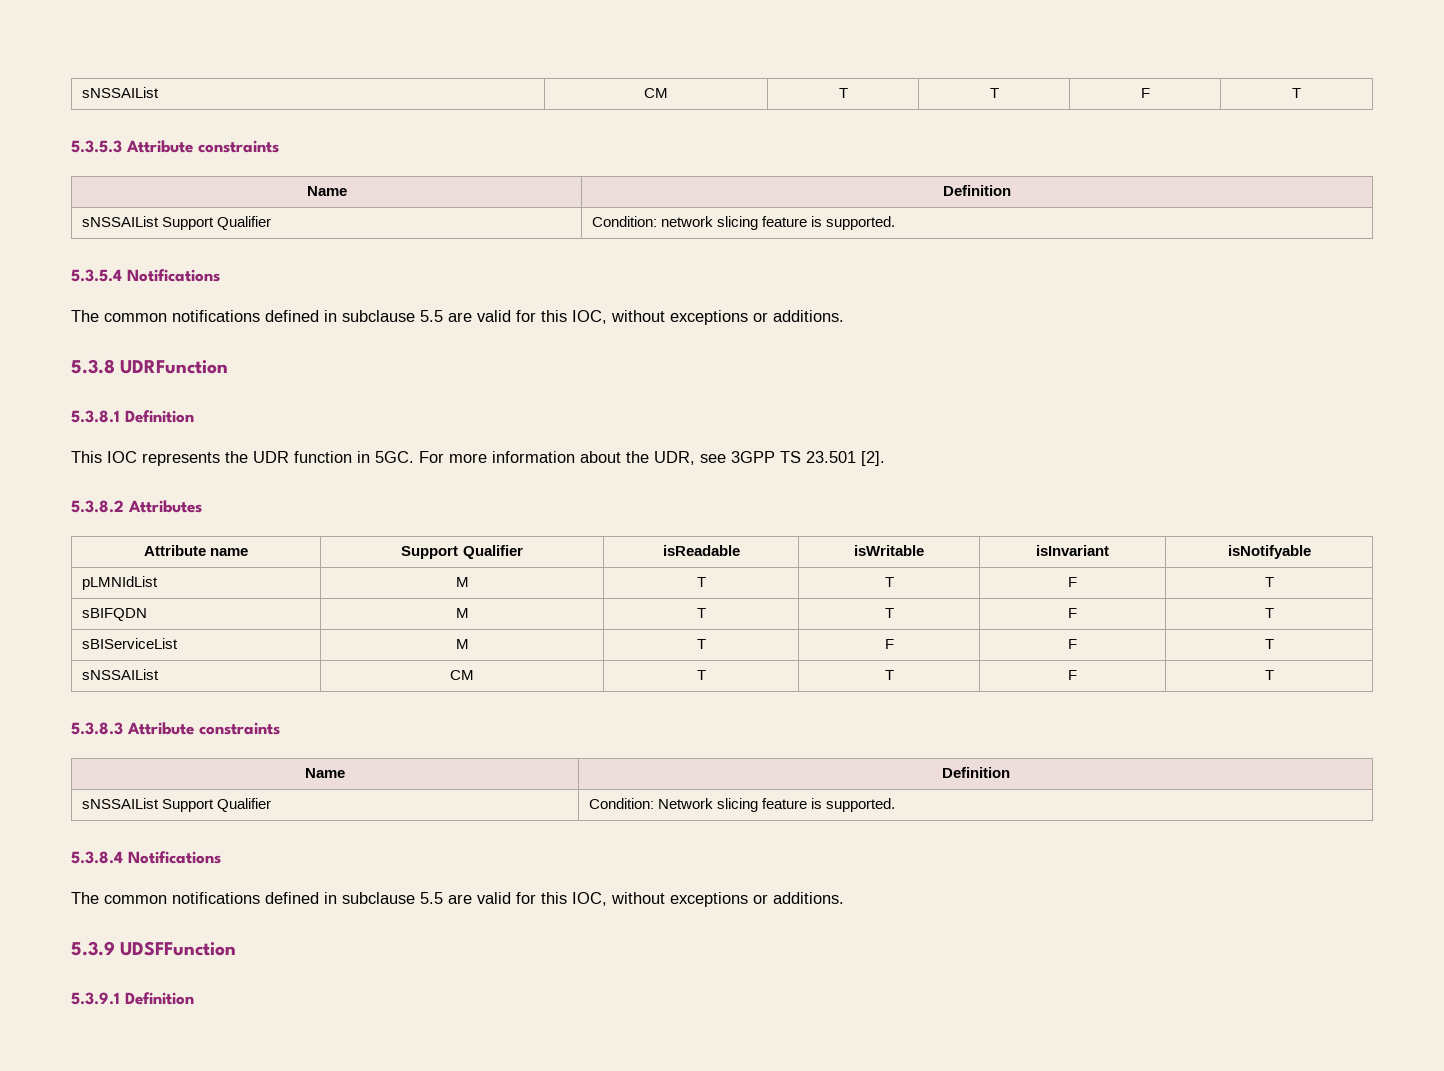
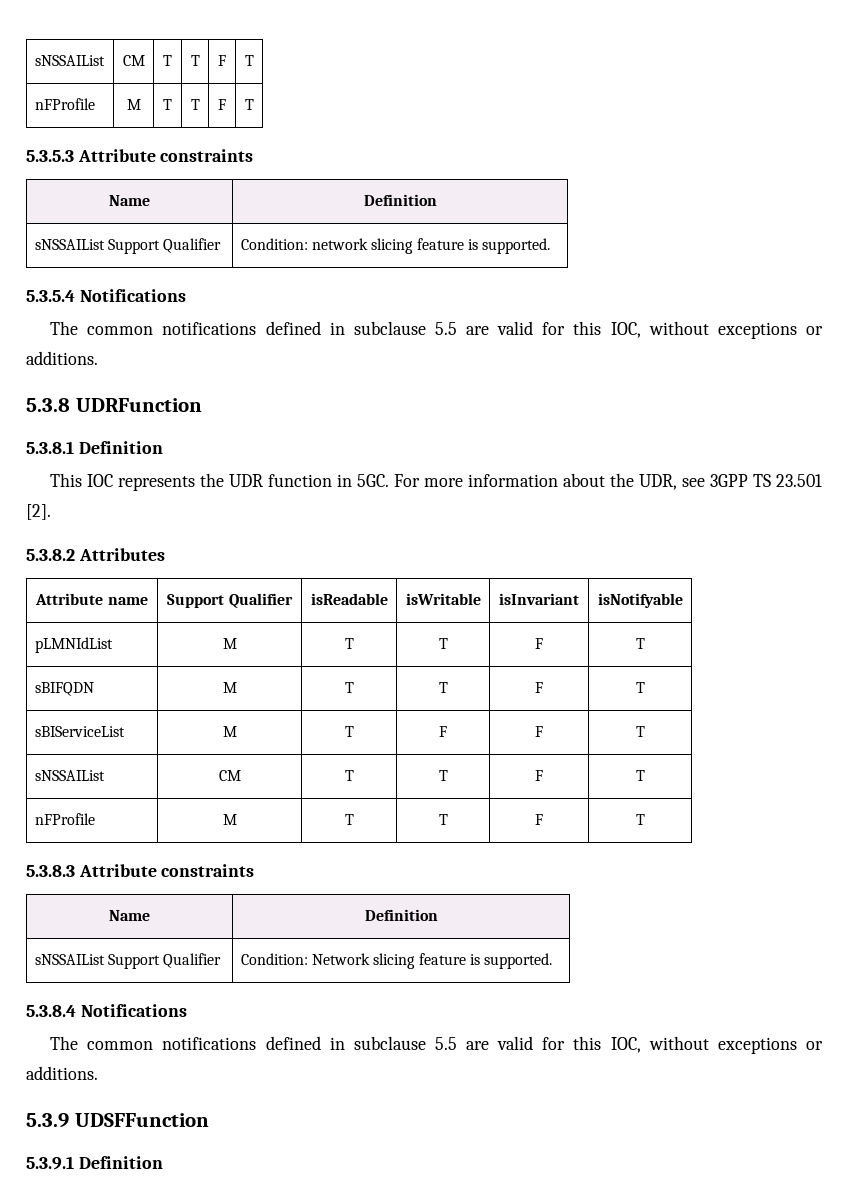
[81,87,159,98] [644,88,668,98] [838,88,848,98] [989,88,999,98] [1140,88,1150,98] [1292,88,1301,98] sNSSAIList | CM | T | T | F | T -> [34,55,105,66] [122,55,145,66] [163,55,172,66] [190,55,200,66] [218,55,226,66] [244,55,254,66] [34,98,95,110] [126,99,141,110] [163,99,172,110] [190,99,200,110] [218,99,226,110] [244,99,254,110] sNSSAIList | CM | T | T | F | T // nFProfile | M | T | T | F | T
(1274, 675) none -> [34,813,95,825] [222,814,237,825] [344,814,354,825] [438,814,448,825] [535,814,543,825] [635,814,645,825] // nFProfile | M | T | T | F | T

